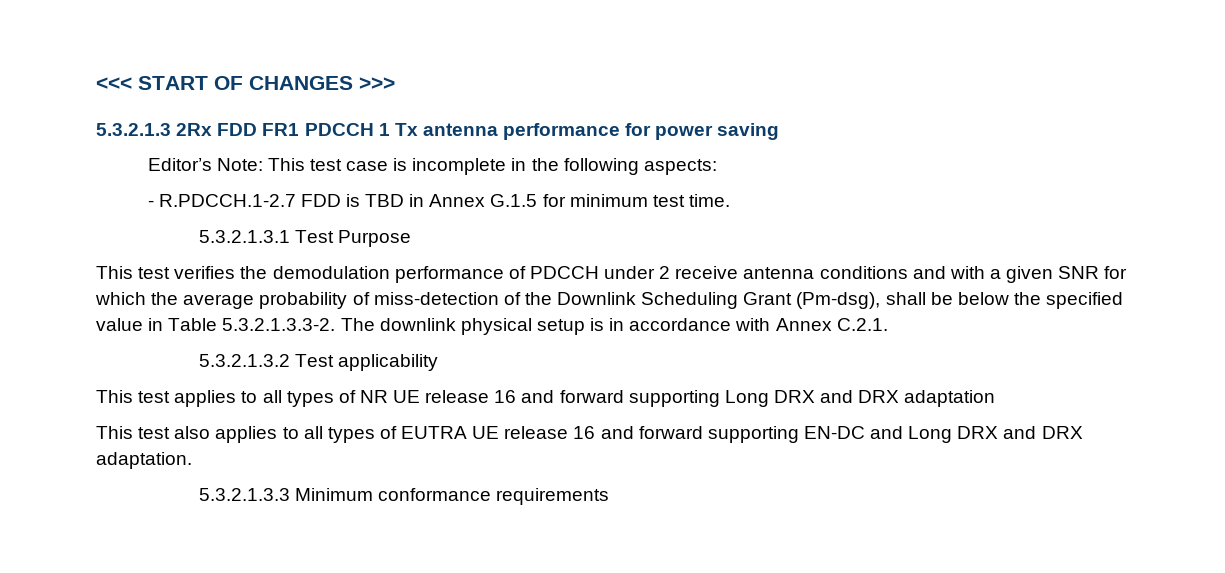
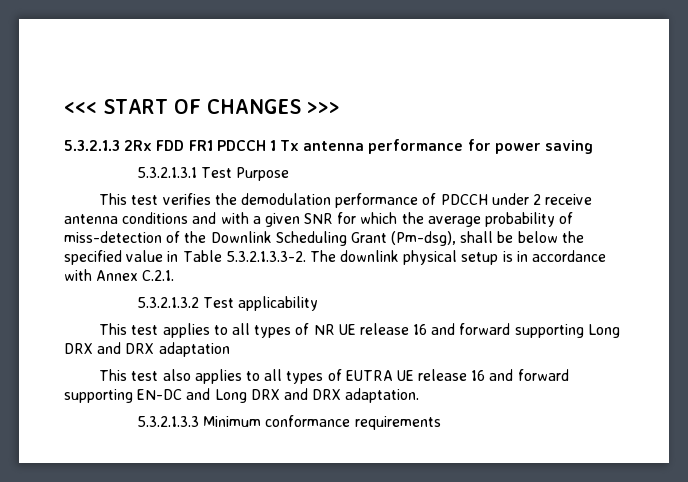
[147,158,717,175] [147,194,730,207] // Editor’s Note: This test case is incomplete in the following aspects: // - R.PDCCH.1-2.7 FDD is TBD in Annex G.1.5 for minimum test time. -> (594, 147) none

